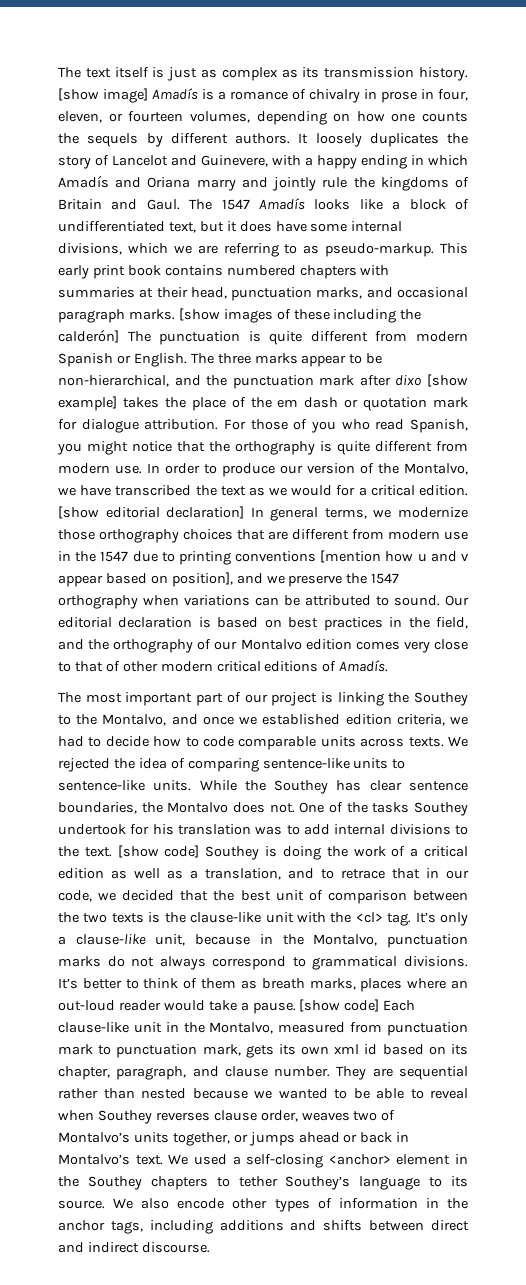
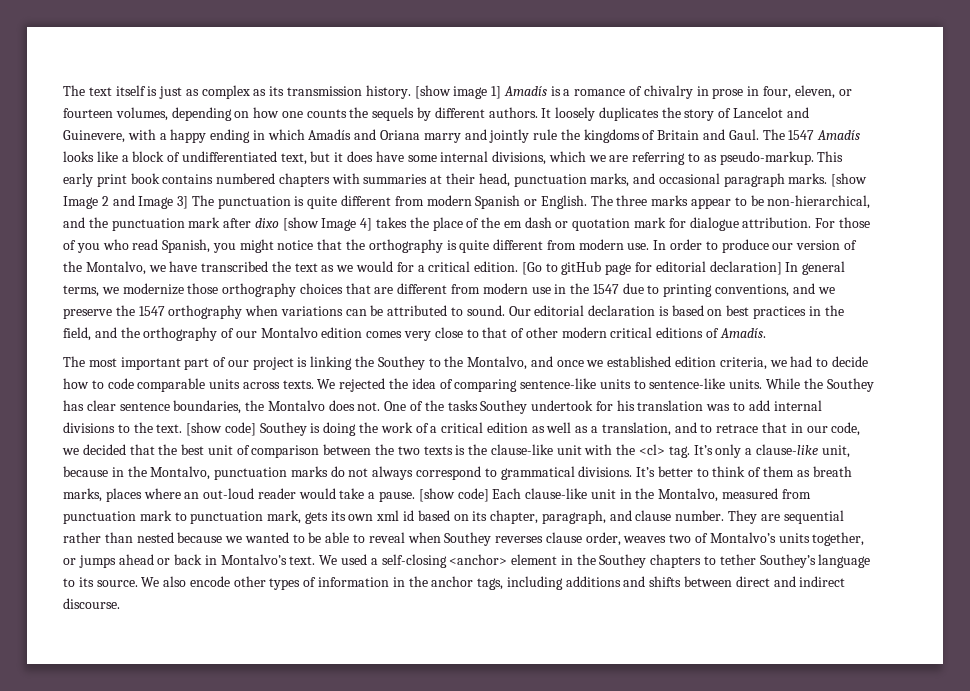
[103,88,148,103] image] -> [453,86,502,99] image 1]
[223,309,422,323] [58,329,119,343] images of these including the calderón] -> [63,195,189,209] Image 2 and Image 3]
[58,396,117,411] example] -> [321,218,373,231] Image 4]
[58,506,99,519] [show -> [521,261,653,275] [Go to gitHub page for
[235,550,470,563] [58,572,233,587] conventions [mention how u and v appear based on position], -> [715,284,790,297] conventions,

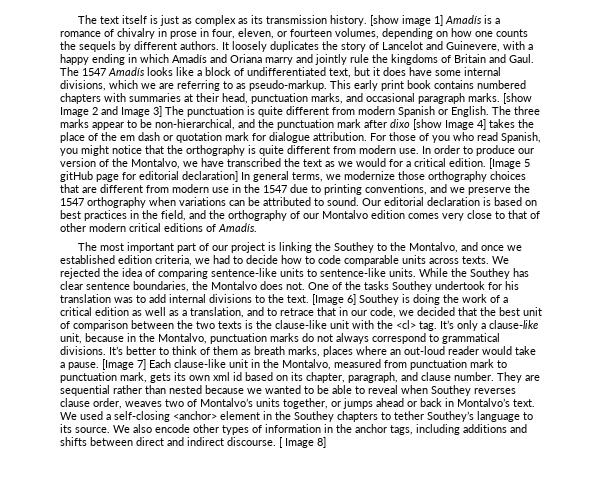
[521,262,558,275] [Go to -> [489,158,530,169] [Image 5
[186,422,256,436] [show code] -> [312,294,356,305] [Image 6]
[418,488,489,502] [show code] -> [102,359,146,370] [Image 7]
(120, 603) none -> [279,437,326,448] [ Image 8]

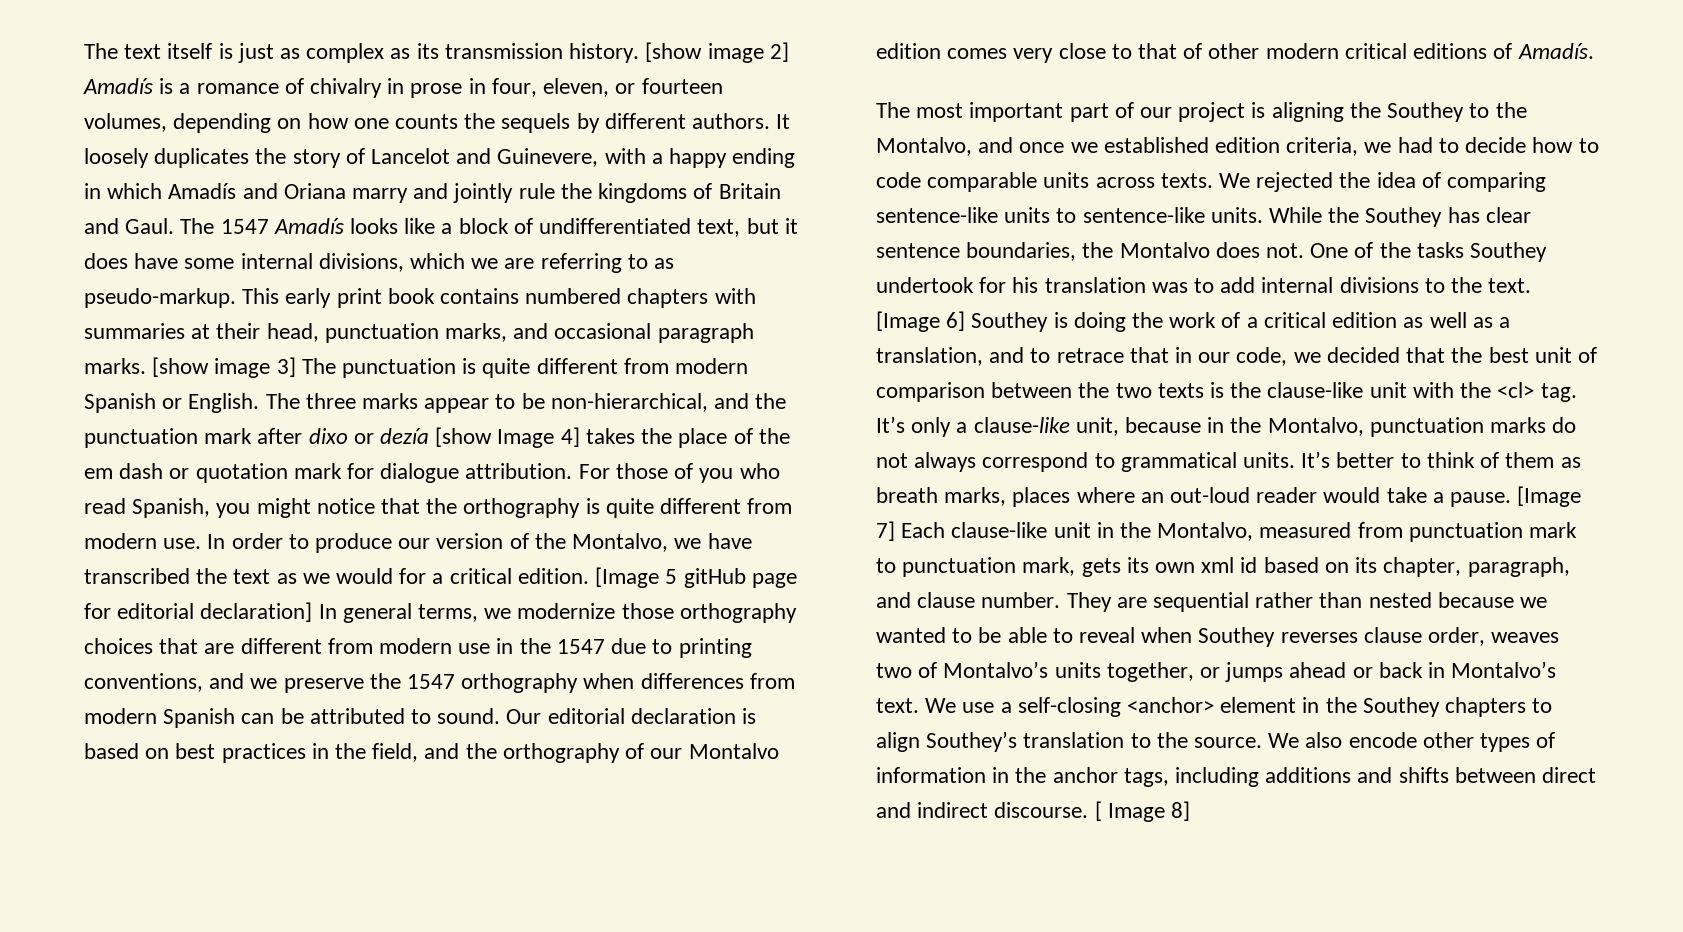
[434,15,444,26] 1] -> [769,42,789,62] 2]
[60,106,150,117] Image 2 and Image -> [214,358,271,378] image
(410, 123) none -> [353,428,430,444] or dezía
[179,197,226,206] variations -> [640,673,795,689] [84,708,236,728] differences from modern Spanish
[279,242,313,253] linking -> [1271,102,1344,122] aligning
[60,346,106,355] divisions. -> [1243,452,1296,468] units.
[80,411,103,420] used -> [962,702,995,713] use
[394,411,533,422] [60,424,72,433] tether Southey’s language to its -> [876,731,1188,752] align Southey’s translation to the

